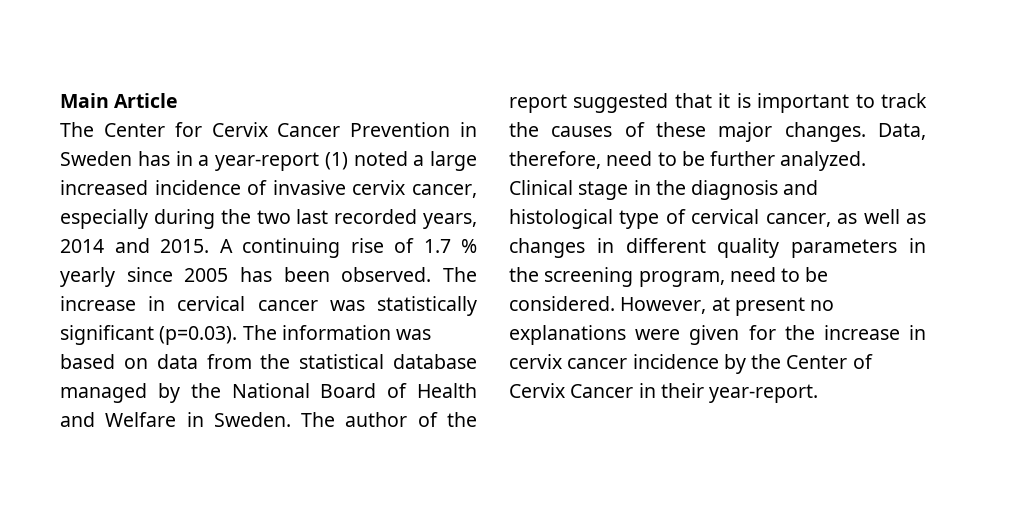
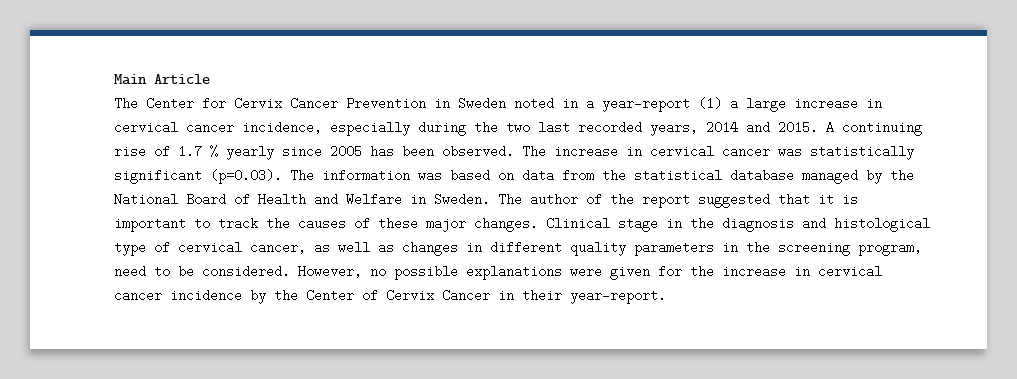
[137,151,170,166] has -> [514,97,554,110] noted
[353,151,408,166] noted -> (722, 103) none
[60,180,478,198] increased incidence of invasive cervix cancer, -> [794,97,882,110] [114,121,322,134] increase in cervical cancer incidence,
[878,123,926,140] [509,151,867,171] Data, therefore, need to be further analyzed. -> (538, 224) none
[711,297,835,316] at present no -> [370,265,458,280] no possible
[509,354,562,369] cervix -> [818,265,882,278] cervical

